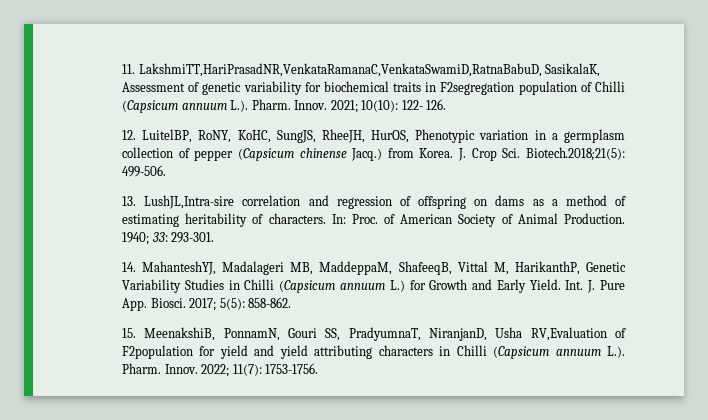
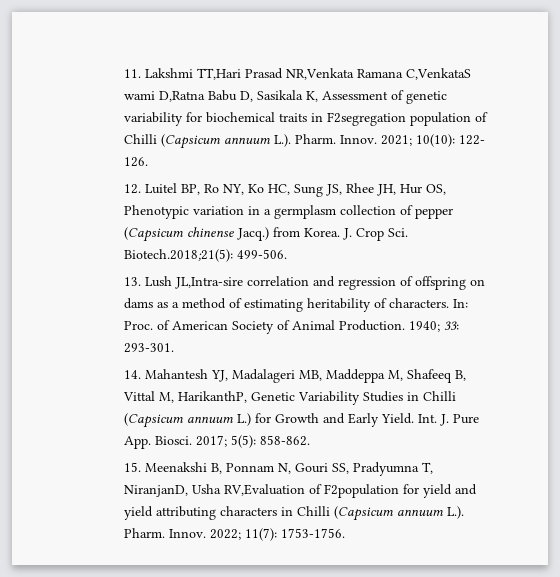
[138,63,601,77] LakshmiTT,HariPrasadNR,VenkataRamanaC,VenkataSwamiD,RatnaBabuD, SasikalaK, -> [144,68,471,80] [123,90,318,102] Lakshmi TT,Hari Prasad NR,Venkata Ramana C,VenkataS wami D,Ratna Babu D, Sasikala K,
[142,129,410,143] LuitelBP, RoNY, KoHC, SungJS, RheeJH, HurOS, -> [144,183,446,197] Luitel BP, Ro NY, Ko HC, Sung JS, Rhee JH, Hur OS,
[144,195,235,209] LushJL,Intra-sire -> [144,276,243,289] Lush JL,Intra-sire
[142,261,452,275] MahanteshYJ, Madalageri MB, MaddeppaM, ShafeeqB, -> [144,369,466,383] Mahantesh YJ, Madalageri MB, Maddeppa M, Shafeeq B,
[144,327,421,341] MeenakshiB, PonnamN, Gouri SS, PradyumnaT, -> [144,462,433,476] Meenakshi B, Ponnam N, Gouri SS, Pradyumna T,

